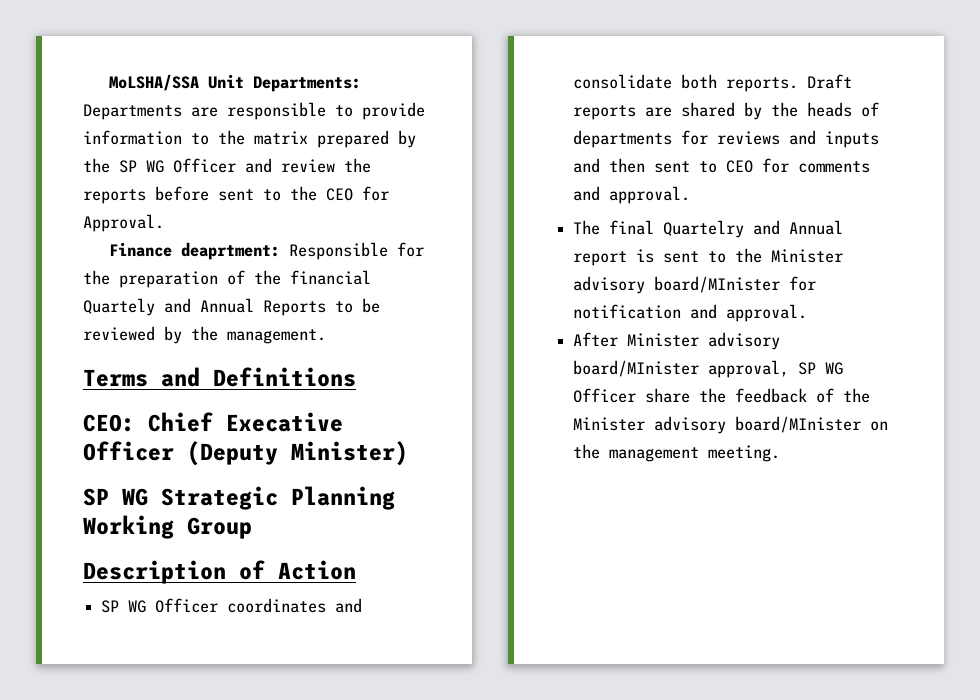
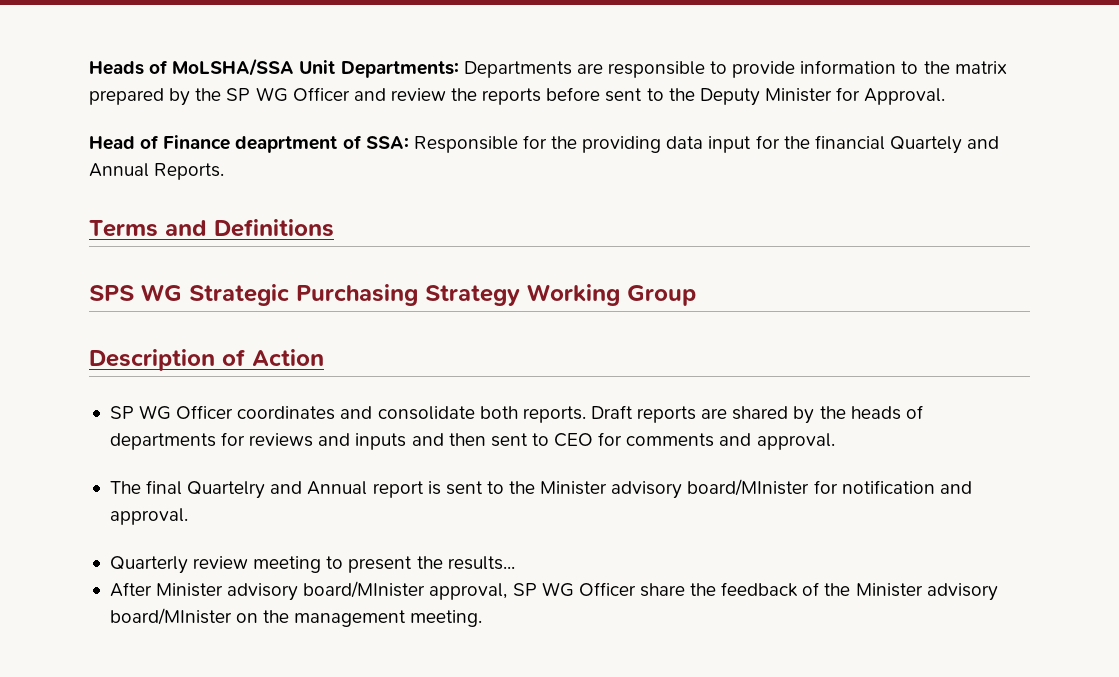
(109, 82) none -> [89,60,169,75] Heads of
[326,188,353,201] CEO -> [699,88,832,106] Deputy Minister
[109,242,425,260] [83,270,245,288] Finance deaprtment: Responsible for the preparation of -> [89,135,780,153] Head of Finance deaprtment of SSA: Responsible for the providing data input for
[263,298,380,316] [83,326,326,344] [83,367,356,387] [83,412,343,432] [83,441,408,466] [83,486,395,510] Reports to be reviewed by the management. // Terms and Definitions // CEO: Chief Execative Officer (Deputy Minister) // SP WG Strategic Planning -> [154,163,225,180] [89,219,334,237] [89,284,520,306] Reports. // Terms and Definitions // SPS WG Strategic Purchasing Strategy
(808, 313) none -> [109,556,515,574] // Quarterly review meeting to present the results...

